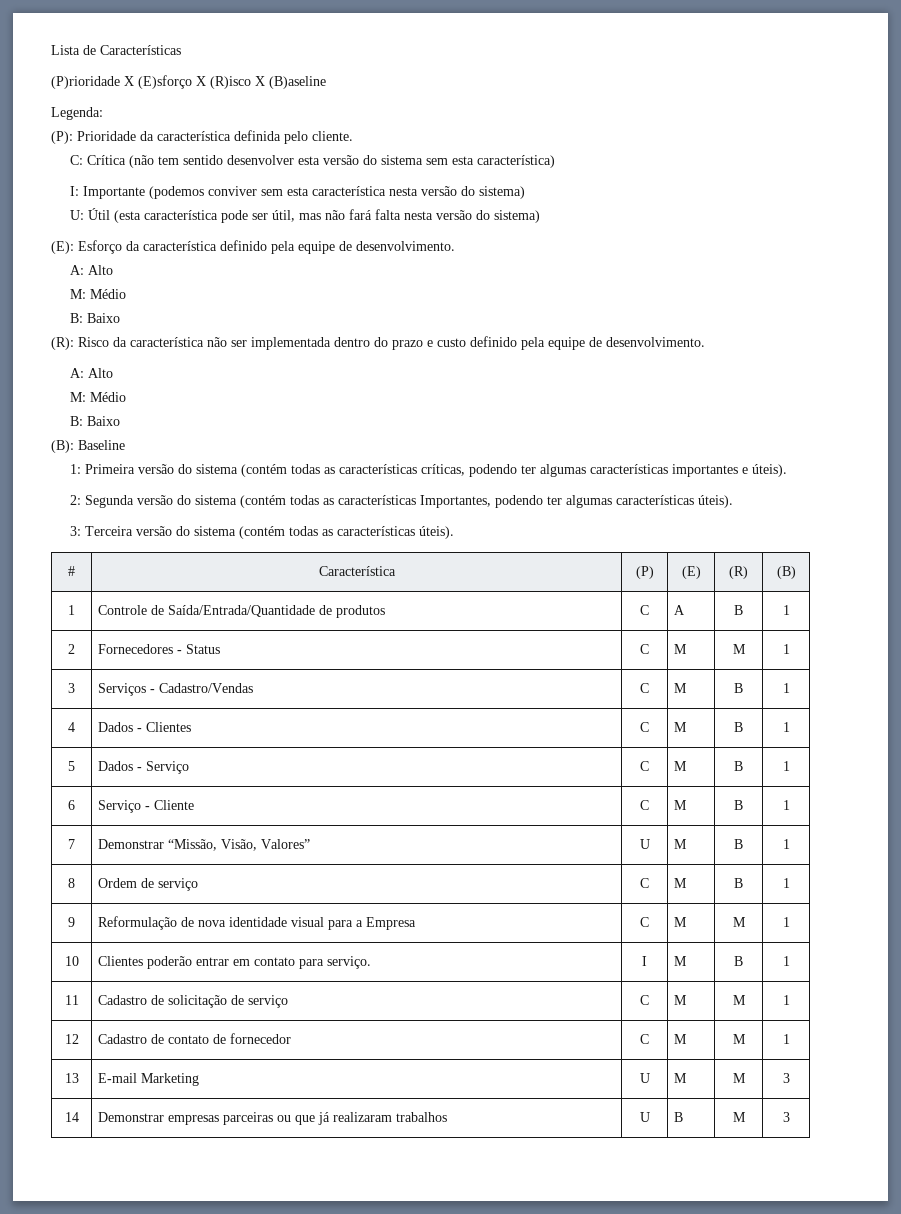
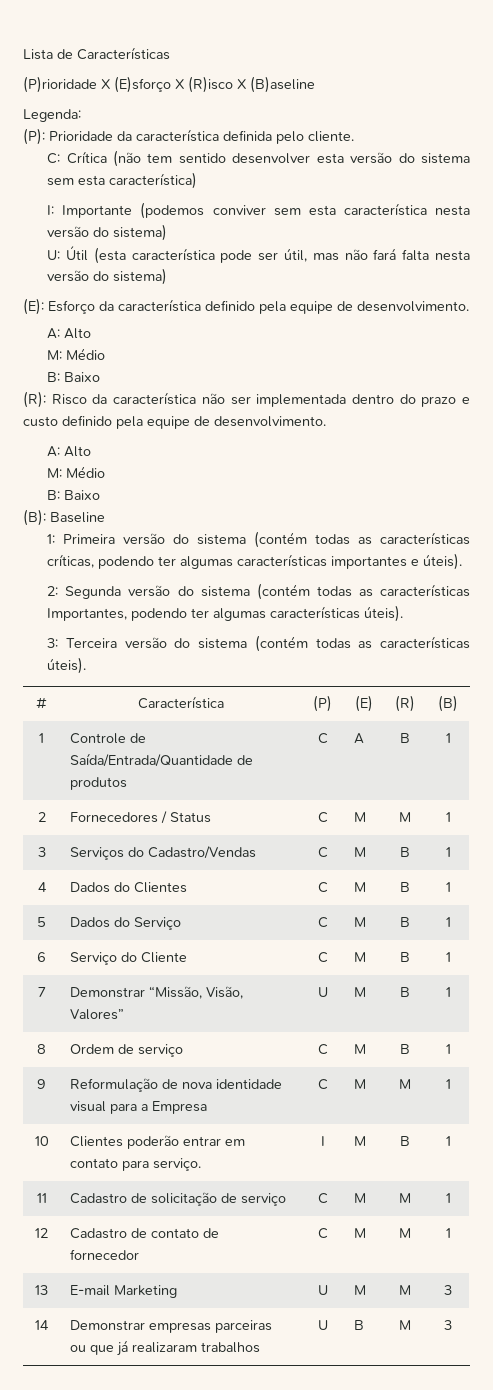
[176,650,182,654] - -> [160,811,167,824] /
[149,689,155,693] - -> [127,847,144,857] do
[136,728,142,732] - -> [113,882,130,892] do
[136,767,142,771] - -> [113,917,130,927] do
[144,806,150,810] - -> [120,952,137,962] do

